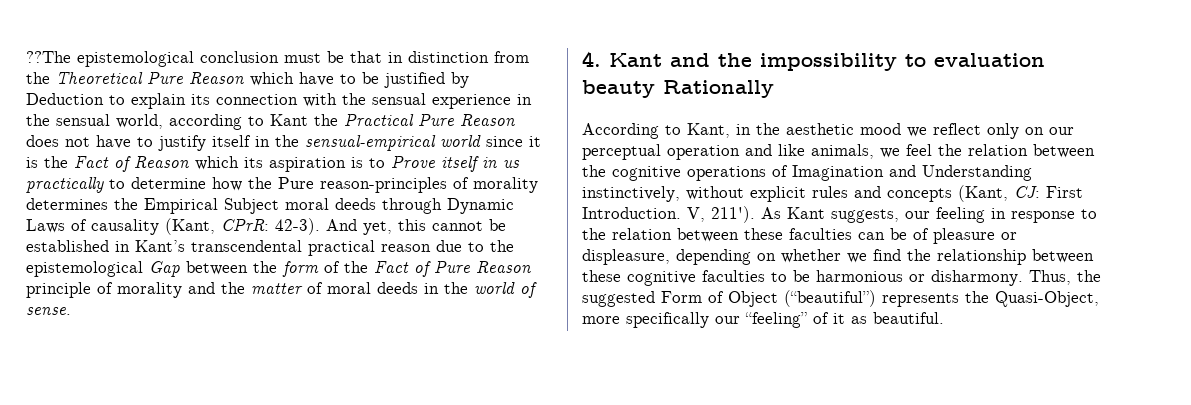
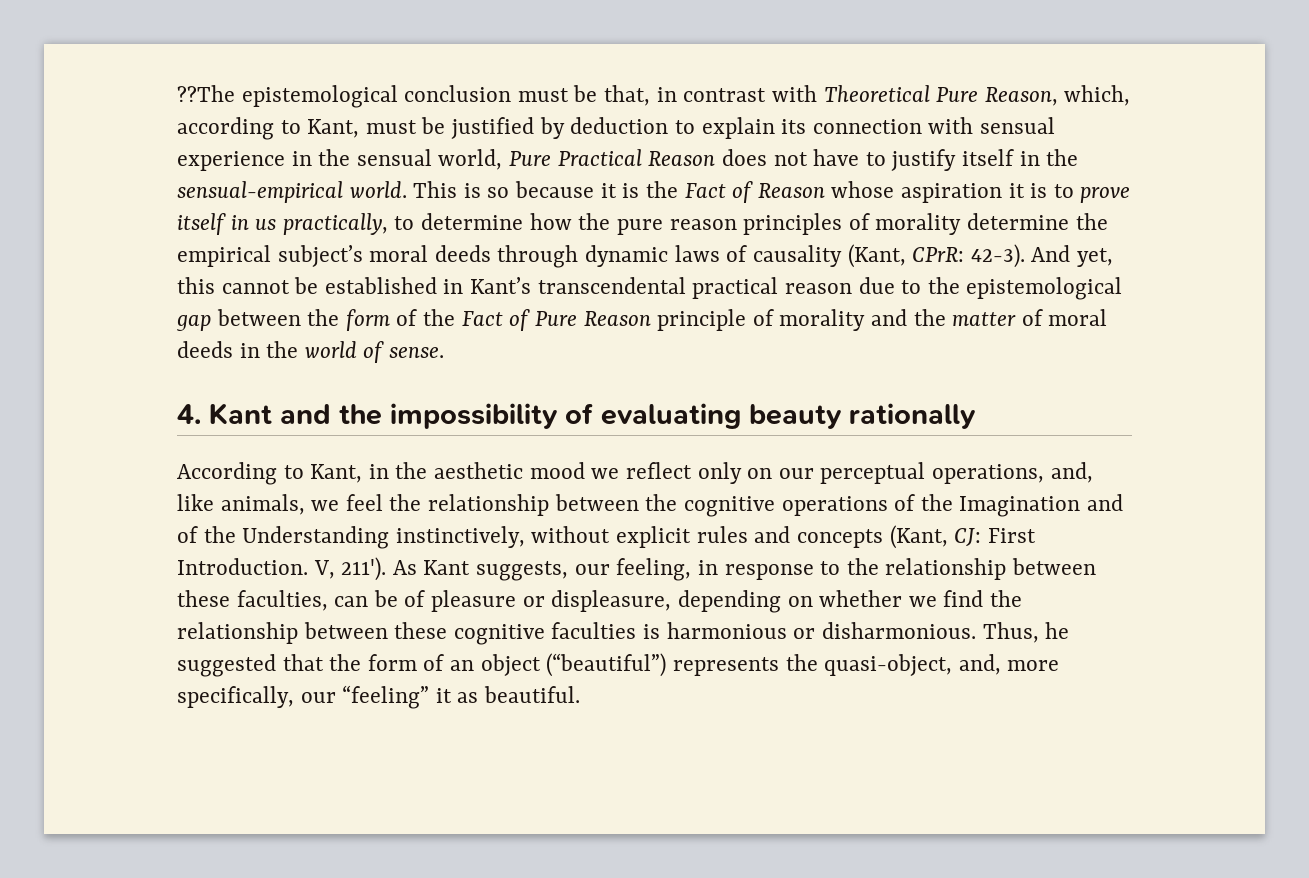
[350,51,529,63] [26,72,356,86] that in distinction from the Theoretical Pure Reason which have to -> [604,85,1131,106] [177,117,417,140] that, in contrast with Theoretical Pure Reason, which, according to Kant, must
[26,93,104,105] Deduction -> [570,117,669,134] deduction
[342,93,366,105] the -> (974, 125) none
[169,114,454,130] according to Kant the Practical Pure -> [509,149,642,166] Pure Practical
[440,135,523,147] world since -> [349,181,595,198] world. This is so because
[195,156,346,172] which its aspiration -> [831,181,1025,203] whose aspiration it
[391,156,435,168] Prove -> [1080,187,1131,203] prove
[26,177,104,193] practically -> [282,213,388,235] practically,
[278,177,538,193] [26,198,279,214] Pure reason-principles of morality determines the Empirical Subject -> [616,213,1108,235] [177,245,363,267] pure reason principles of morality determine the empirical subject’s
[447,198,514,214] [26,219,65,233] Dynamic Laws -> [585,245,720,267] dynamic laws
[149,261,180,277] Gap -> [176,314,211,331] gap
[905,53,1045,67] [582,80,774,98] to evaluation beauty Rationally -> [565,403,976,429] of evaluating beauty rationally
[667,144,772,160] operation and -> [931,462,1093,484] operations, and,
[968,144,1028,156] relation -> [428,494,550,516] relationship
(788, 171) none -> [920,494,953,511] the
(916, 171) none -> [177,526,236,543] of the
[936,207,985,223] feeling -> [616,558,692,581] feeling,
[612,228,852,242] relation between these faculties -> [885,558,1096,580] [177,590,328,611] relationship between these faculties,
[771,270,1101,286] [582,290,1099,307] [582,312,709,328] to be harmonious or disharmony. Thus, the suggested Form of Object (“beautiful”) represents the Quasi-Object, more specifically -> [643,622,1070,643] [177,653,1060,677] [177,686,294,708] is harmonious or disharmonious. Thus, he suggested that the form of an object (“beautiful”) represents the quasi-object, and, more specifically,
[813,312,829,324] of -> (430, 697) none

